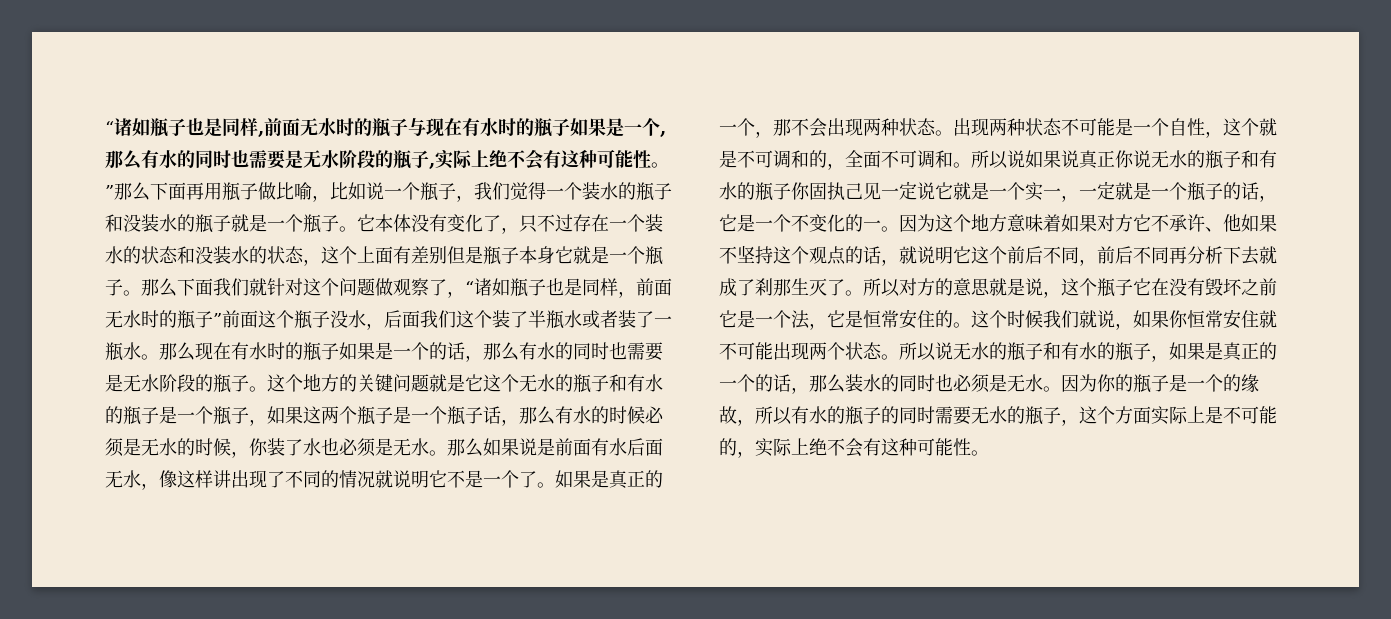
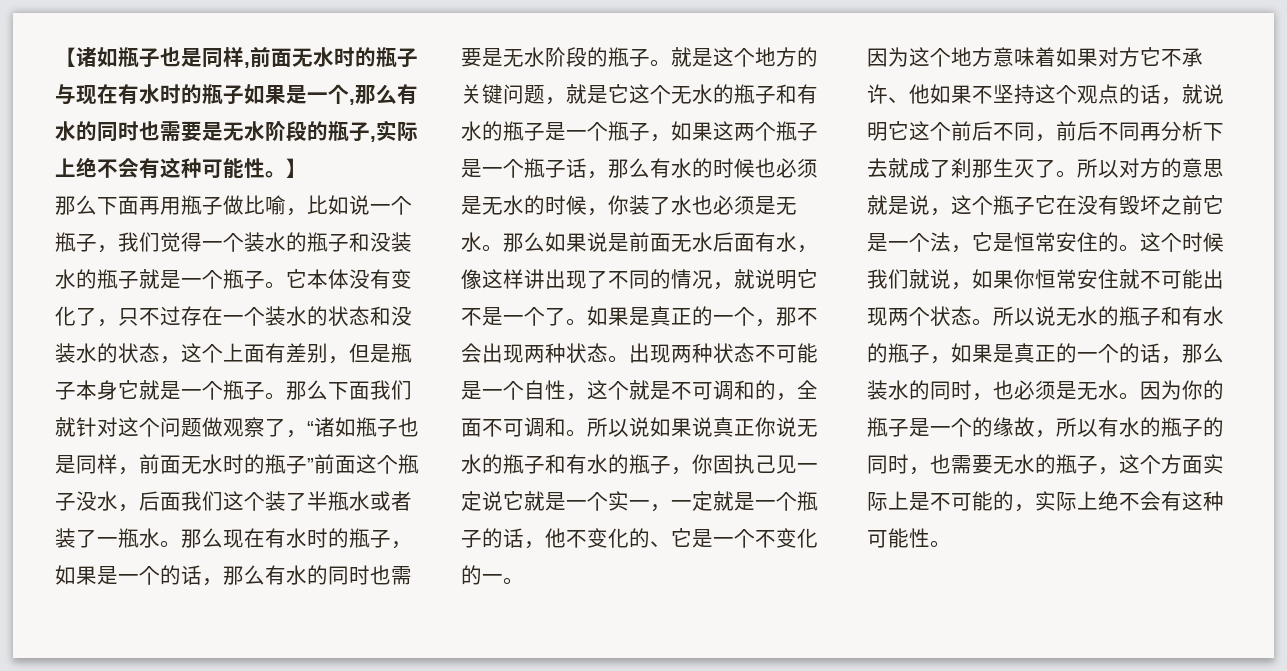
[105,121,114,134] “ -> [55,47,76,67] 【
[105,185,114,198] ” -> [286,158,307,178] 】 //
(447, 255) none -> [328,356,349,364] ，
(339, 351) none -> [391,541,412,549] ，
(267, 389) none -> [671,47,713,67] 就是
(429, 383) none -> [545,97,566,105] ，
(645, 415) none -> [755,158,776,178] 也
[591,438,663,456] [105,470,123,488] 有水后面无 -> [671,232,776,252] 无水后面有
(375, 479) none -> [713,282,734,290] ，
(791, 191) none -> [671,467,692,475] ，
(1277, 198) none -> [545,528,671,548] 他不变化的、
(899, 229) none -> (524, 581) //
(935, 383) none -> [972,393,993,401] ，
(935, 415) none -> [909,454,951,475] ，也

